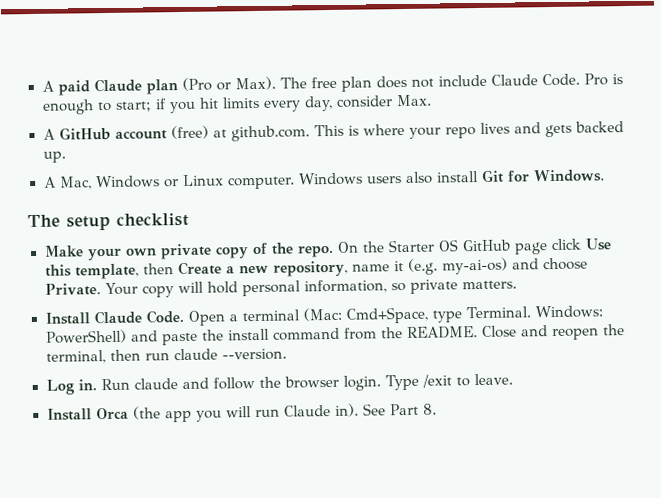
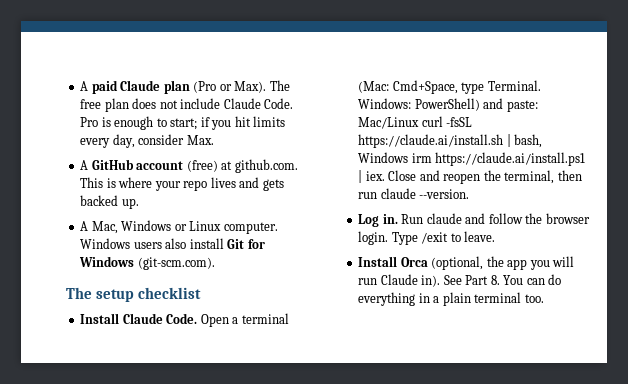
[533,169,606,183] Windows. -> [79,256,215,270] Windows (git-scm.com).
[43,238,612,261] [44,257,588,280] [44,279,518,298] // Make your own private copy of the repo. On the Starter OS GitHub page click Use this template, then Create a new repository, name it (e.g. my-ai-os) and choose Private. Your copy will hold personal information, so private matters. -> (201, 293) none
[161,326,478,346] paste the install command from the README. -> [506,100,538,112] [358,116,473,129] [358,134,543,148] [358,152,586,166] [358,170,385,183] paste: Mac/Linux curl -fsSL https://claude.ai/install.sh | bash, Windows irm https://claude.ai/install.ps1 | iex.
[132,406,161,420] (the -> [431,256,504,270] (optional, the
(437, 409) none -> [503,274,562,285] [358,292,544,306] You can do everything in a plain terminal too.

